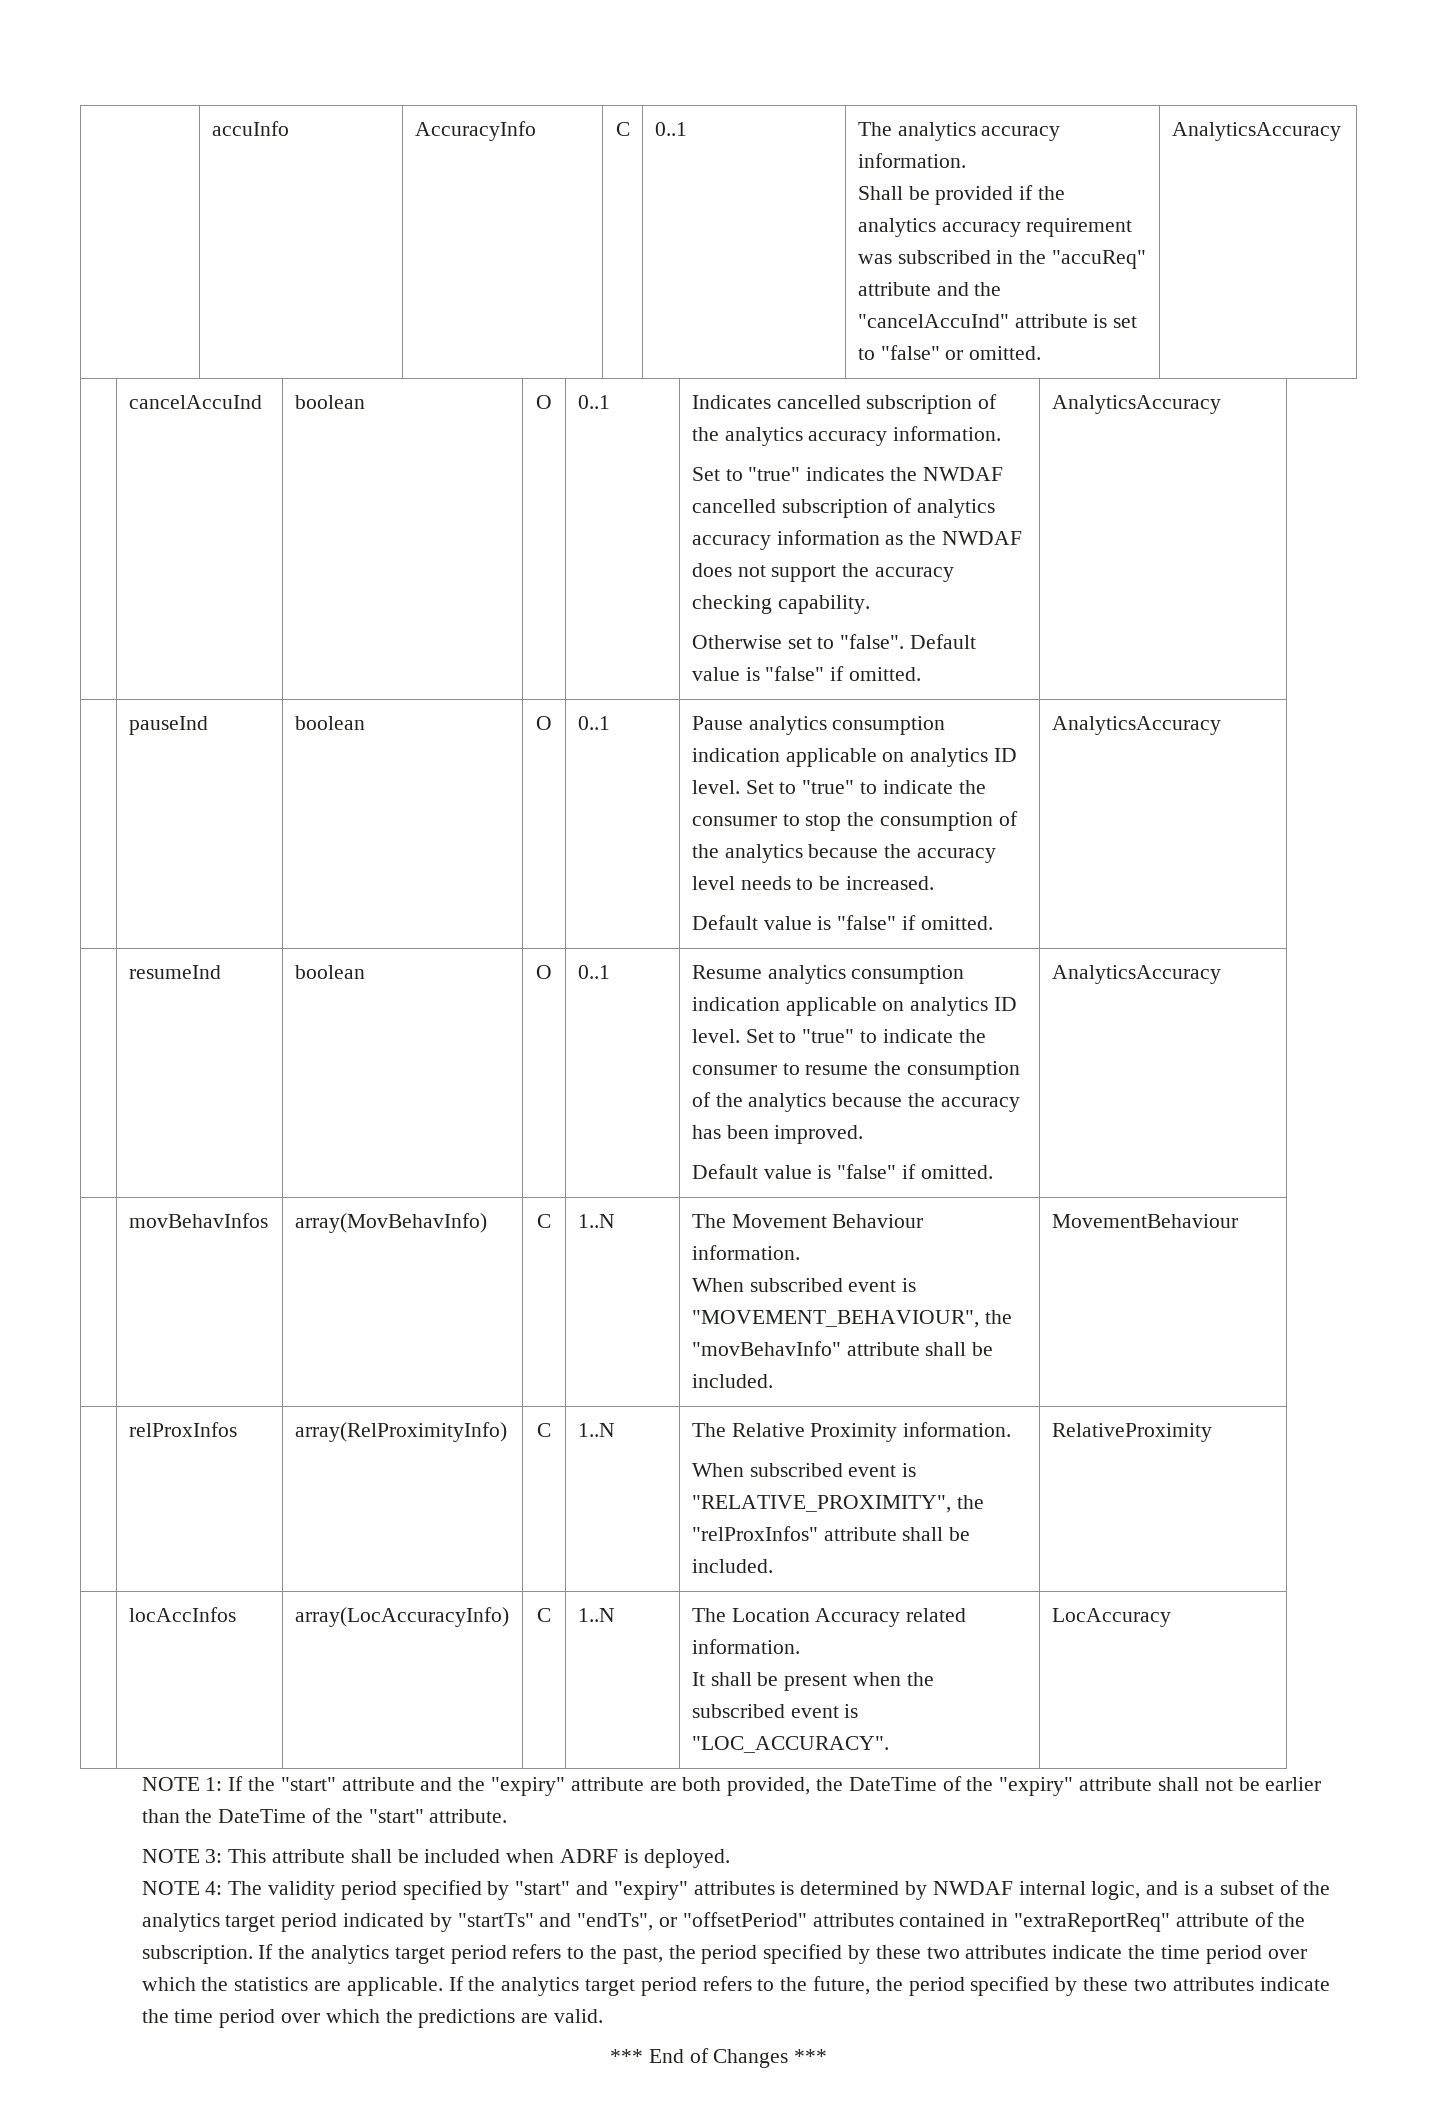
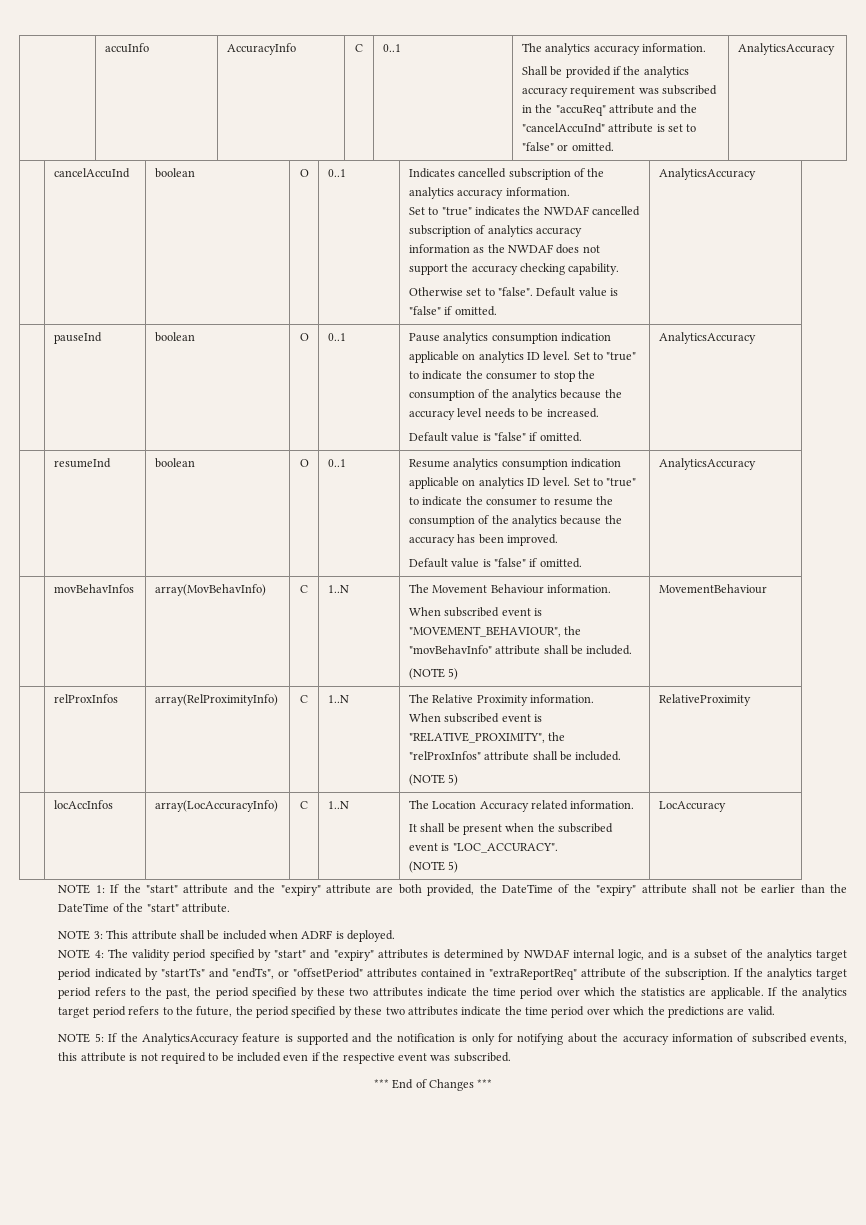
(773, 1381) none -> [408,668,459,680] // (NOTE 5)
(773, 1566) none -> [408,774,459,786] // (NOTE 5)
(889, 1744) none -> [408,861,459,873] // (NOTE 5)
(604, 2016) none -> [58,1033,848,1045] [58,1052,511,1064] // NOTE 5: If the AnalyticsAccuracy feature is supported and the notification is only for notifying about the accuracy information of subscribed events, this attribute is not required to be included even if the respective event was subscribed.

